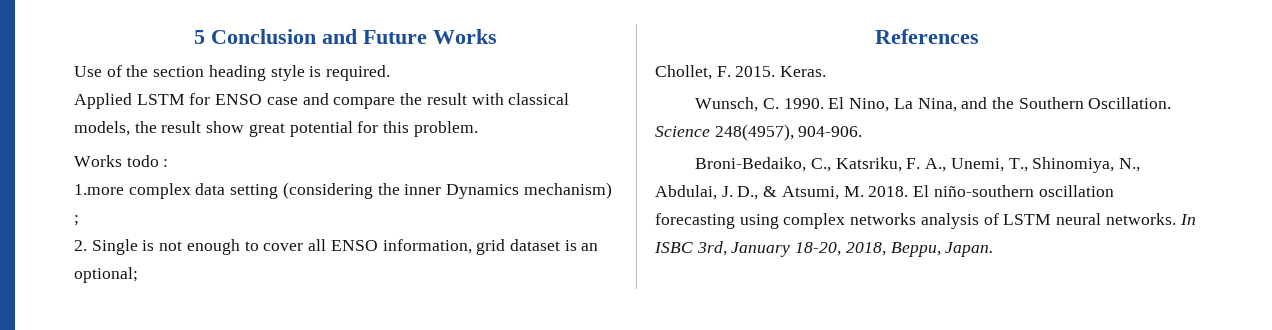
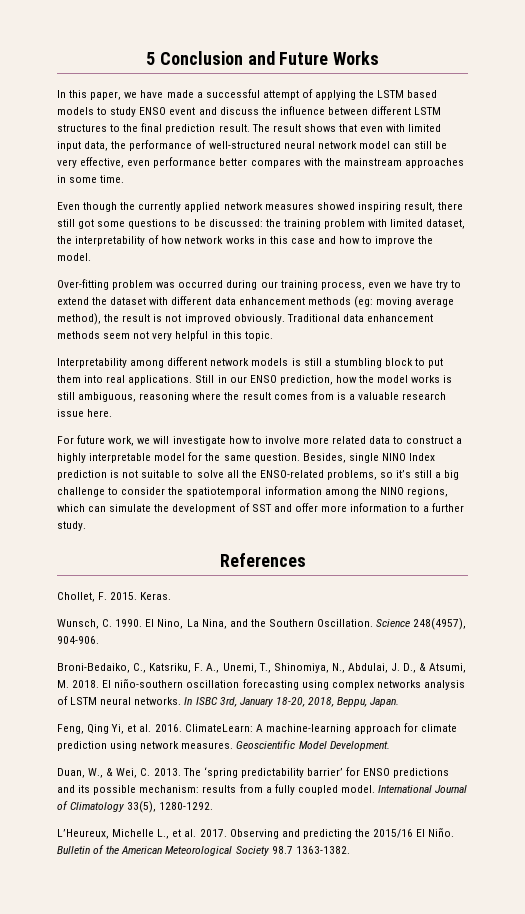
[74,65,391,81] [74,93,570,109] [74,121,478,137] [74,155,169,167] [74,182,612,199] [74,215,79,226] [74,239,599,255] [74,267,138,283] Use of the section heading style is required. // Applied LSTM for ENSO case and compare the result with classical models, the result show great potential for this problem. // Works todo : // 1.more complex data setting (considering the inner Dynamics mechanism) ; // 2. Single is not enough to cover all ENSO information, grid dataset is an optional; -> [57,89,438,100] [57,106,442,117] [57,123,442,134] [57,140,448,151] [57,157,464,168] [57,175,125,183] [57,202,464,212] [57,219,466,229] [57,235,434,246] [57,253,91,261] [57,279,462,290] [57,296,455,308] [57,313,433,325] [57,330,273,341] [57,357,444,368] [57,375,453,385] [57,391,447,402] [57,409,113,417] [57,435,463,446] [57,452,436,463] [57,470,460,480] [57,486,448,497] [57,503,465,514] [57,521,86,531] In this paper, we have made a successful attempt of applying the LSTM based models to study ENSO event and discuss the influence between different LSTM structures to the final prediction result. The result shows that even with limited input data, the performance of well-structured neural network model can still be very effective, even performance better compares with the mainstream approaches in some time. // Even though the currently applied network measures showed inspiring result, there still got some questions to be discussed: the training problem with limited dataset, the interpretability of how network works in this case and how to improve the model. // Over-fitting problem was occurred during our training process, even we have try to extend the dataset with different data enhancement methods (eg: moving average method), the result is not improved obviously. Traditional data enhancement methods seem not very helpful in this topic. // Interpretability among different network models is still a stumbling block to put them into real applications. Still in our ENSO prediction, how the model works is still ambiguous, reasoning where the result comes from is a valuable research issue here. // For future work, we will investigate how to involve more related data to construct a highly interpretable model for the same question. Besides, single NINO Index prediction is not suitable to solve all the ENSO-related problems, so it’s still a big challenge to consider the spatiotemporal information among the NINO regions, which can simulate the development of SST and offer more information to a further study.
(994, 249) none -> [57,723,458,734] [57,740,390,751] [57,767,450,778] [57,784,468,795] [57,801,214,813] [57,828,455,839] [57,845,350,856] // Feng, Qing Yi, et al. 2016. ClimateLearn: A machine-learning approach for climate prediction using network measures. Geoscientific Model Development. // Duan, W., & Wei, C. 2013. The ‘spring predictability barrier’ for ENSO predictions and its possible mechanism: results from a fully coupled model. International Journal of Climatology 33(5), 1280-1292. // L’Heureux, Michelle L., et al. 2017. Observing and predicting the 2015/16 El Niño. Bulletin of the American Meteorological Society 98.7 1363-1382.

